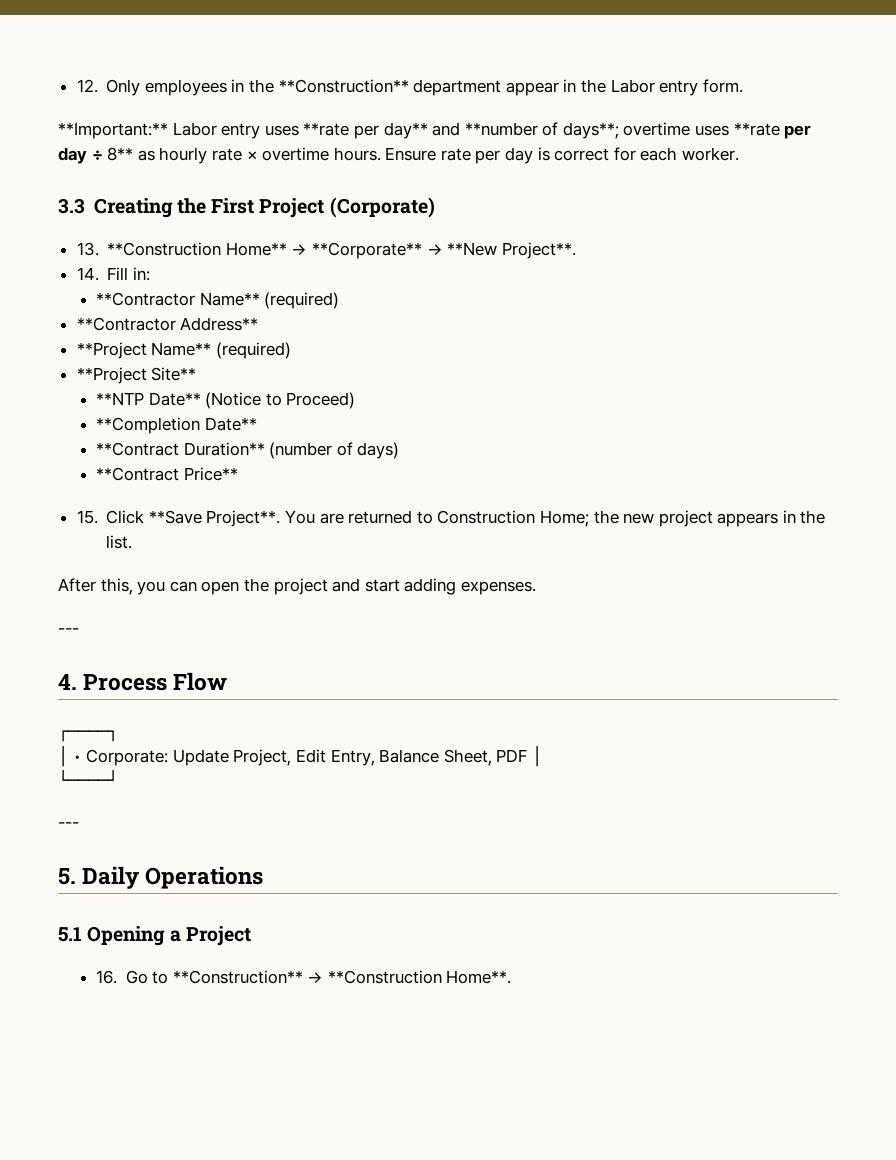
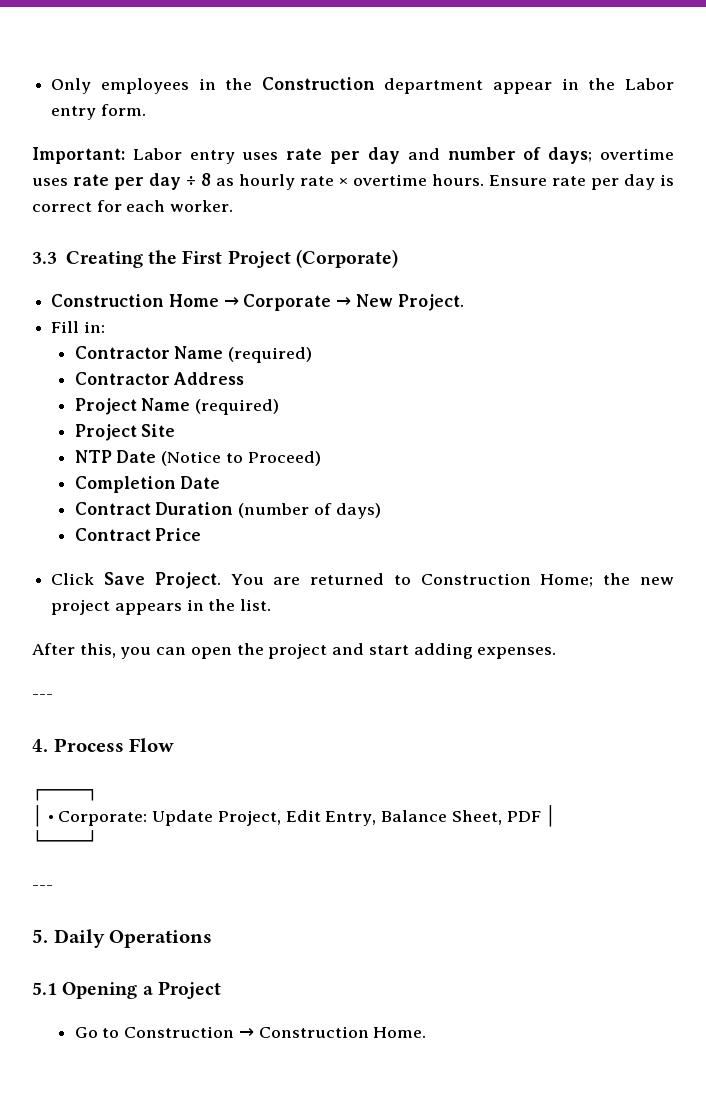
[76,79,98,93] 12. -> (51, 86) none
[278,79,409,93] **Construction** -> [261,77,375,90] Construction
[58,122,168,139] **Important:** -> [32,147,125,164] Important:
[303,122,619,139] **rate per day** and **number of days**; -> [286,147,593,164] rate per day and number of days;
[733,122,780,136] **rate -> [73,174,109,186] rate
[107,147,134,161] 8** -> [201,173,211,186] 8
[76,242,576,259] [76,267,99,281] 13. **Construction Home** → **Corporate** → **New Project**. // 14. -> [51,294,464,311] Construction Home → Corporate → New Project. //
[96,292,340,309] [76,317,259,331] [76,342,291,359] [76,367,197,384] [96,392,201,406] **Contractor Name** (required) // **Contractor Address** // **Project Name** (required) // **Project Site** // **NTP Date** -> [74,346,313,363] [74,372,245,385] [74,398,280,415] [74,424,176,441] [74,450,157,463] Contractor Name (required) // Contractor Address // Project Name (required) // Project Site // NTP Date
[96,417,257,434] [96,442,265,456] **Completion Date** // **Contract Duration** -> [74,476,221,493] [74,502,234,515] Completion Date // Contract Duration
[96,467,238,481] [76,510,281,527] **Contract Price** // 15. Click **Save Project**. -> [74,528,202,541] [51,572,221,589] Contract Price // Click Save Project.
[96,970,118,984] 16. -> (221, 990) none
[172,970,512,984] **Construction** → **Construction Home**. -> [124,1026,427,1038] Construction → Construction Home.

